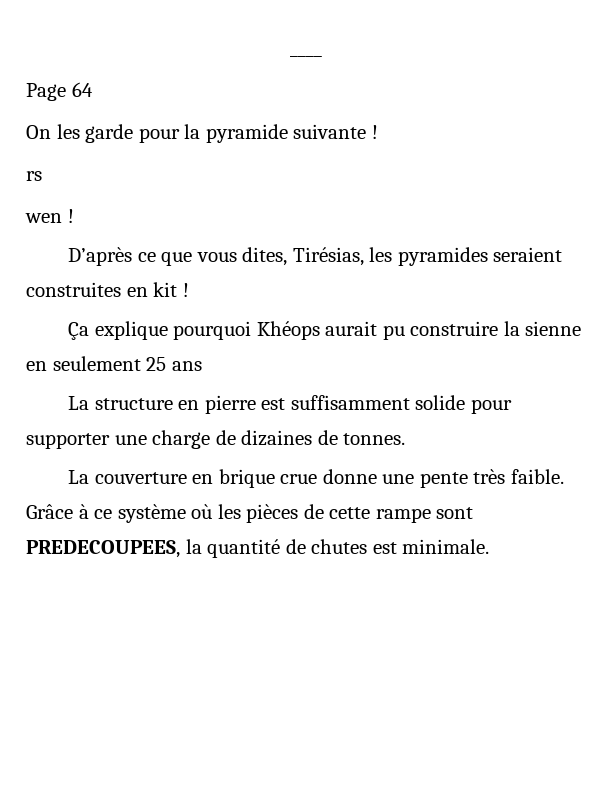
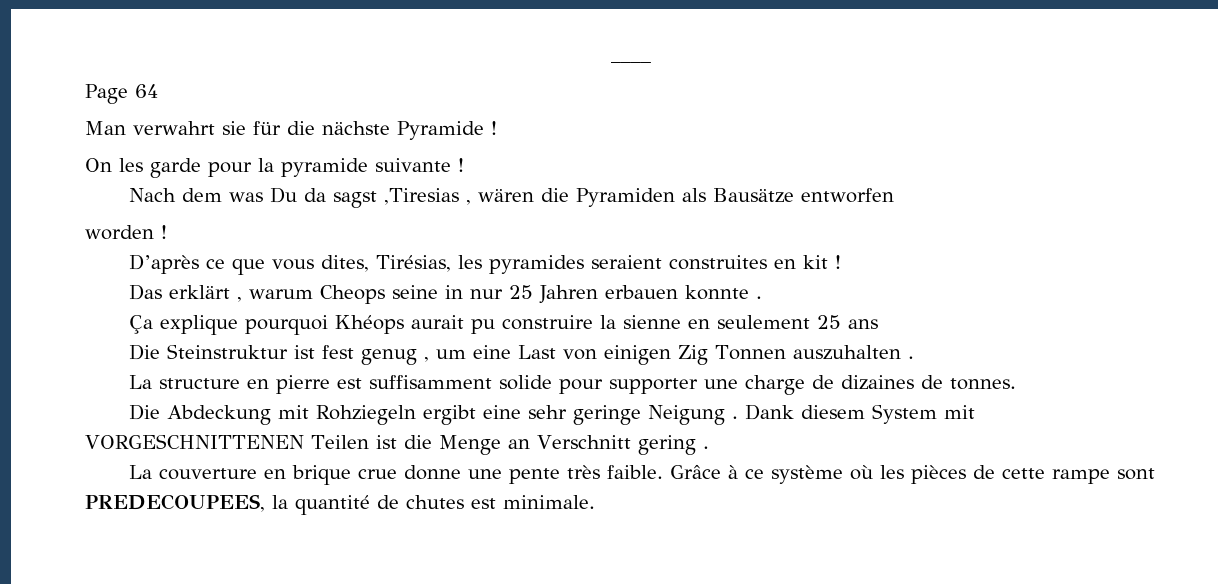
(93, 89) none -> [85,121,497,140] // Man verwahrt sie für die nächste Pyramide !
[26,171,42,181] [25,213,62,223] rs // wen -> [129,187,895,208] [85,225,154,240] Nach dem was Du da sagst ,Tiresias , wären die Pyramiden als Bausätze entworfen // worden
(189, 290) none -> [129,284,763,304] // Das erklärt , warum Cheops seine in nur 25 Jahren erbauen konnte .
(202, 366) none -> [129,344,915,365] // Die Steinstruktur ist fest genug , um eine Last von einigen Zig Tonnen auszuhalten .
(406, 439) none -> [129,404,976,425] [85,434,709,455] // Die Abdeckung mit Rohziegeln ergibt eine sehr geringe Neigung . Dank diesem System mit VORGESCHNITTENEN Teilen ist die Menge an Verschnitt gering .

